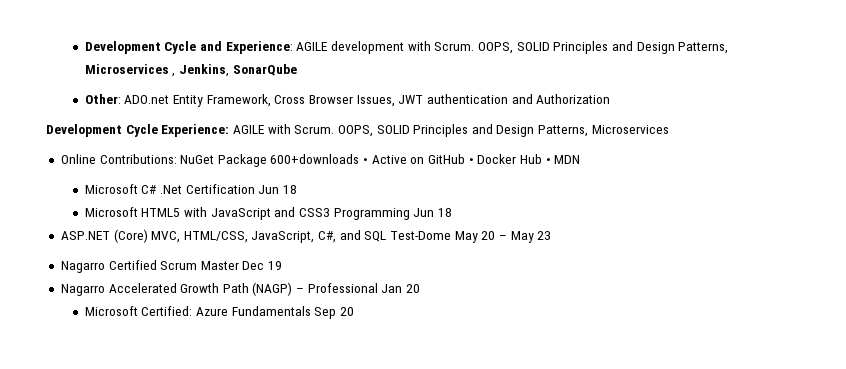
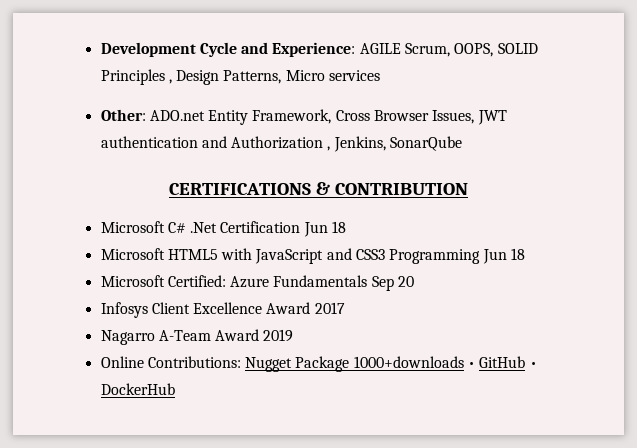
[331,41,729,54] [84,64,297,77] development with Scrum. OOPS, SOLID Principles and Design Patterns, Microservices , Jenkins, SonarQube -> [405,43,538,57] [100,69,381,85] Scrum, OOPS, SOLID Principles , Design Patterns, Micro services
[46,124,669,137] [60,154,581,167] // Development Cycle Experience: AGILE with Scrum. OOPS, SOLID Principles and Design Patterns, Microservices // Online Contributions: NuGet Package 600+downloads • Active on GitHub • Docker Hub • MDN -> [327,136,463,152] [169,182,468,195] , Jenkins, SonarQube // CERTIFICATIONS & CONTRIBUTION
[60,229,552,243] [60,260,283,273] [60,282,421,296] // ASP.NET (Core) MVC, HTML/CSS, JavaScript, C#, and SQL Test-Dome May 20 – May 23 // Nagarro Certified Scrum Master Dec 19 // Nagarro Accelerated Growth Path (NAGP) – Professional Jan 20 -> (526, 254) none
(355, 311) none -> [100,302,345,318] [100,329,294,345] [100,356,537,372] [100,383,175,395] // Infosys Client Excellence Award 2017 // Nagarro A-Team Award 2019 // Online Contributions: Nugget Package 1000+downloads • GitHub • DockerHub

